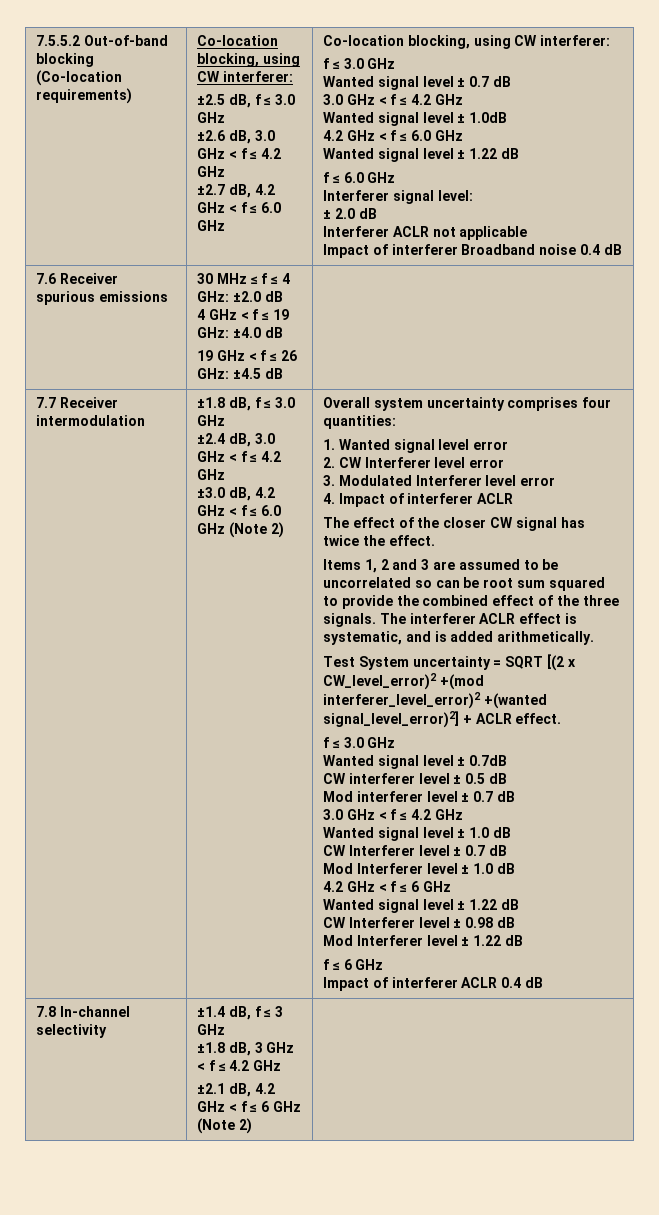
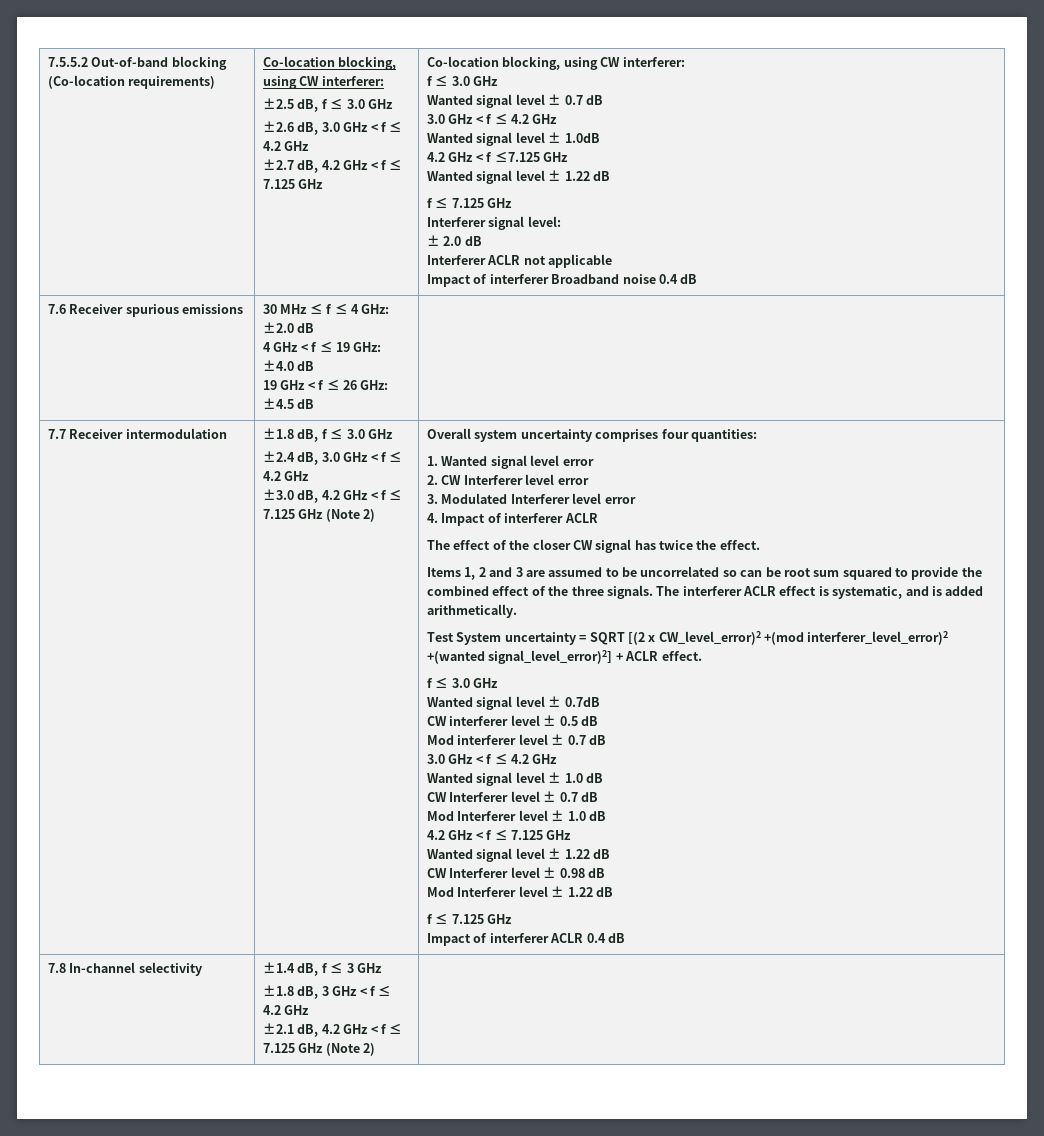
[261,202,282,213] 6.0 -> [263,179,296,189] 7.125
[400,130,431,141] ≤ 6.0 -> [494,151,540,162] ≤7.125
[343,172,364,183] 6.0 -> [451,198,484,208] 7.125
[261,505,282,516] 6.0 -> [263,509,296,519] 7.125
[410,881,419,892] 6 -> [510,830,543,840] 7.125
[343,959,352,970] 6 -> [451,914,484,924] 7.125
[261,1101,270,1112] 6 -> [263,1043,296,1053] 7.125

